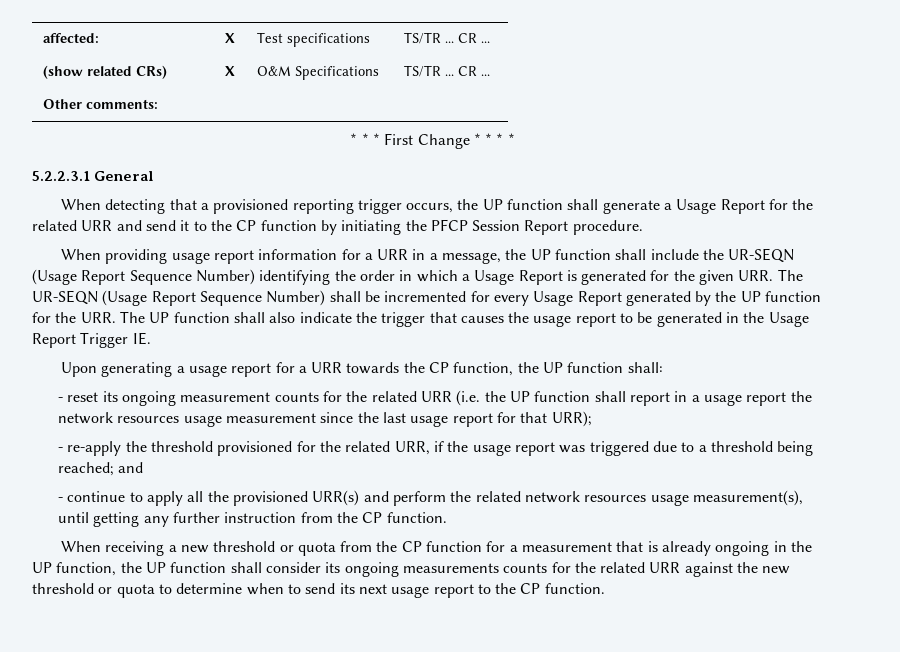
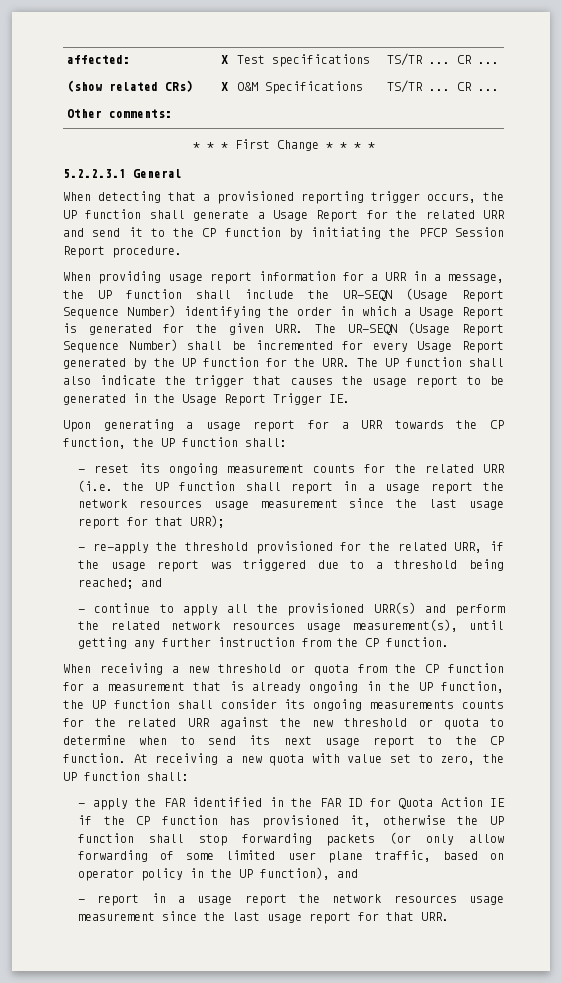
(605, 588) none -> [133,753,504,766] [63,771,189,781] [78,797,505,810] [78,815,505,828] [78,832,504,846] [78,850,504,863] [78,867,359,881] [78,893,505,906] [78,911,450,924] At receiving a new quota with value set to zero, the UP function shall: // - apply the FAR identified in the FAR ID for Quota Action IE if the CP function has provisioned it, otherwise the UP function shall stop forwarding packets (or only allow forwarding of some limited user plane traffic, based on operator policy in the UP function), and // - report in a usage report the network resources usage measurement since the last usage report for that URR.

